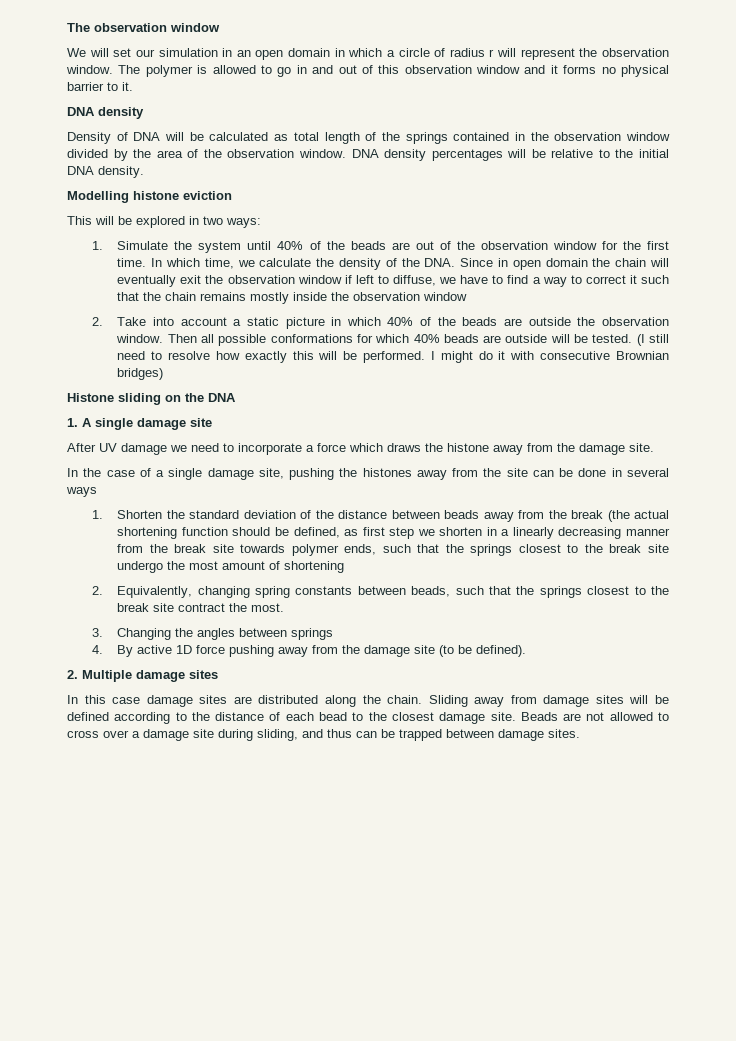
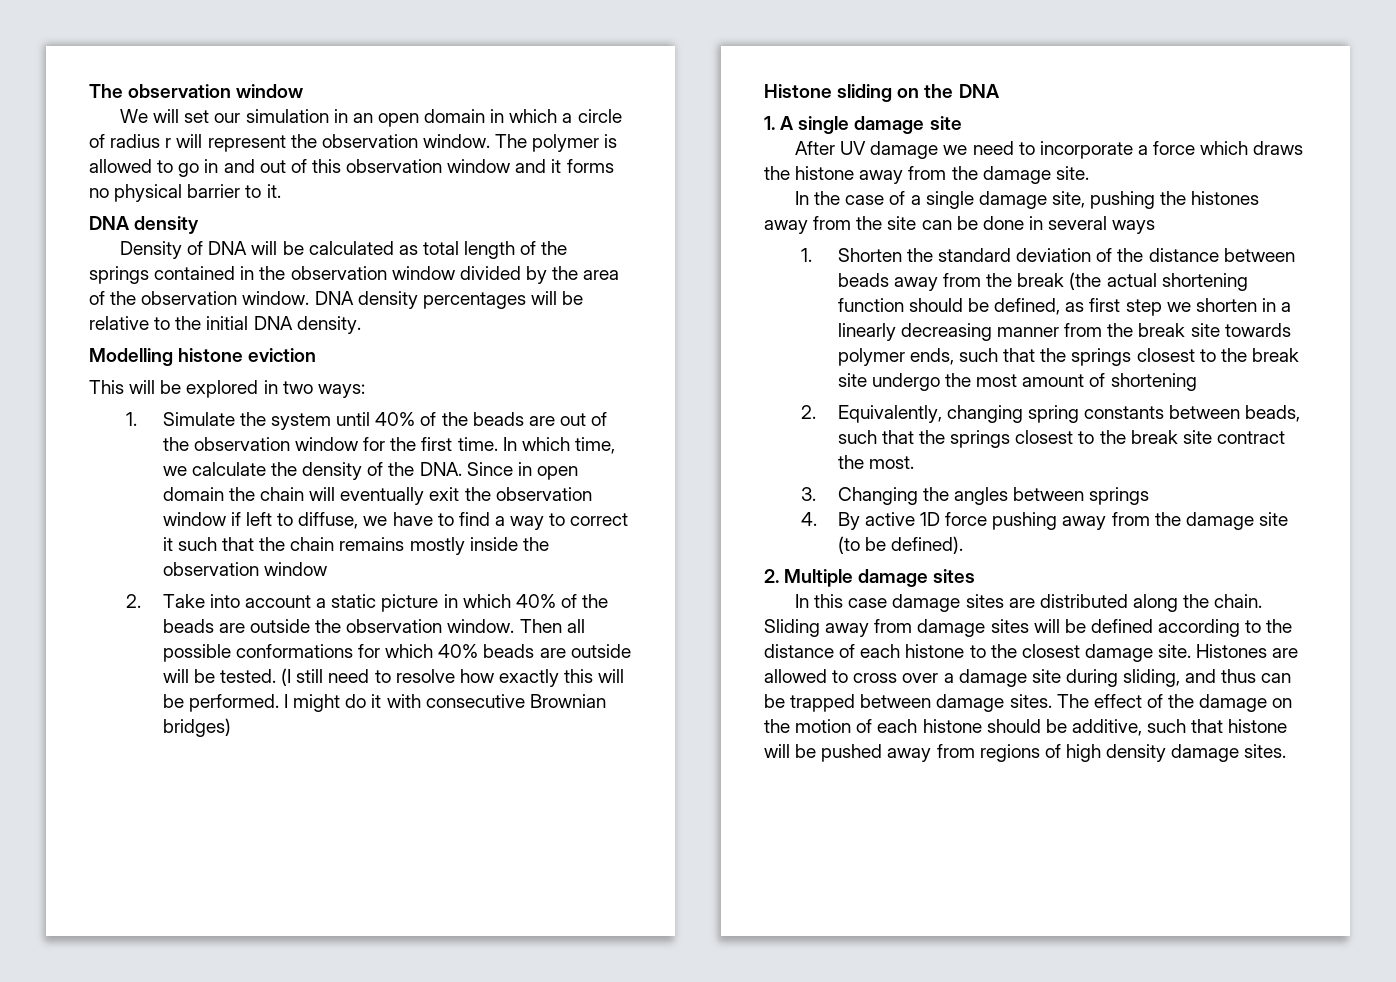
[319,712,348,721] bead -> [905,644,965,658] histone
[520,712,605,721] Beads are not -> [1196,644,1299,658] Histones are
(580, 733) none -> [1056,694,1293,712] [764,719,1288,736] [764,744,1287,762] The effect of the damage on the motion of each histone should be additive, such that histone will be pushed away from regions of high density damage sites.

